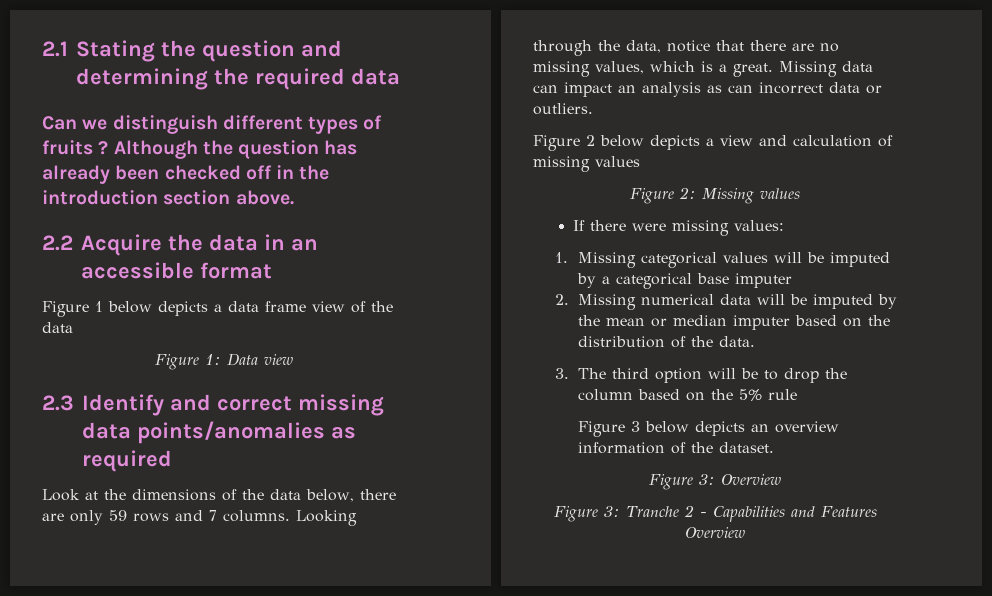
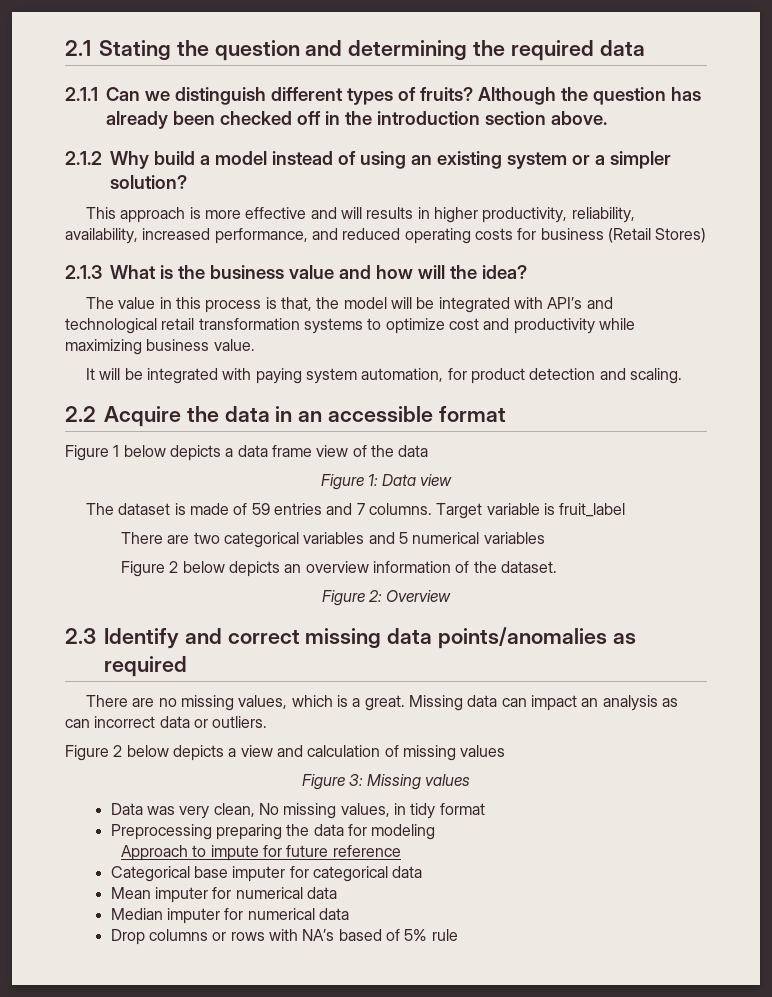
(400, 76) none -> [65,87,98,101] 2.1.1
[42,140,109,155] fruits ? -> [419,87,473,101] fruits?
(294, 197) none -> [65,151,671,169] [110,175,187,189] [86,207,635,223] [65,228,707,244] [65,265,527,279] [86,297,613,313] [65,318,635,334] [65,339,255,355] [86,368,682,384] // 2.1.2 Why build a model instead of using an existing system or a simpler solution? // This approach is more effective and will results in higher productivity, reliability, availability, increased performance, and reduced operating costs for business (Retail Stores) // 2.1.3 What is the business value and how will the idea? // The value in this process is that, the model will be integrated with API’s and technological retail transformation systems to optimize cost and productivity while maximizing business value. // It will be integrated with paying system automation, for product detection and scaling.
(293, 359) none -> [86,503,626,519] [121,532,545,548] [121,561,558,577] [321,590,452,606] // The dataset is made of 59 entries and 7 columns. Target variable is fruit_label // There are two categorical variables and 5 numerical variables // Figure 2 below depicts an overview information of the dataset. // Figure 2: Overview
[42,489,396,502] [42,510,357,526] [533,40,786,56] Look at the dimensions of the data below, there are only 59 rows and 7 columns. Looking through the data, notice that there -> [86,695,129,707] There
[679,187,696,199] 2: -> [348,774,363,786] 3:
[573,220,785,236] [555,252,890,268] [576,273,792,289] [555,294,897,310] [577,315,890,330] [577,336,755,348] [555,368,847,383] [577,389,797,401] [577,421,839,437] [577,442,774,454] [649,474,781,490] [553,505,877,522] [685,527,745,538] If there were missing values: // 1. Missing categorical values will be imputed by a categorical base imputer // 2. Missing numerical data will be imputed by the mean or median imputer based on the distribution of the data. // 3. The third option will be to drop the column based on the 5% rule // Figure 3 below depicts an overview information of the dataset. // Figure 3: Overview // Figure 3: Tranche 2 - Capabilities and Features Overview -> [110,803,485,819] [110,824,436,840] [121,845,401,861] [110,866,423,882] [110,887,337,903] [110,908,349,924] [110,929,458,945] Data was very clean, No missing values, in tidy format // Preprocessing preparing the data for modeling // Approach to impute for future reference // Categorical base imputer for categorical data // Mean imputer for numerical data // Median imputer for numerical data // Drop columns or rows with NA’s based of 5% rule

